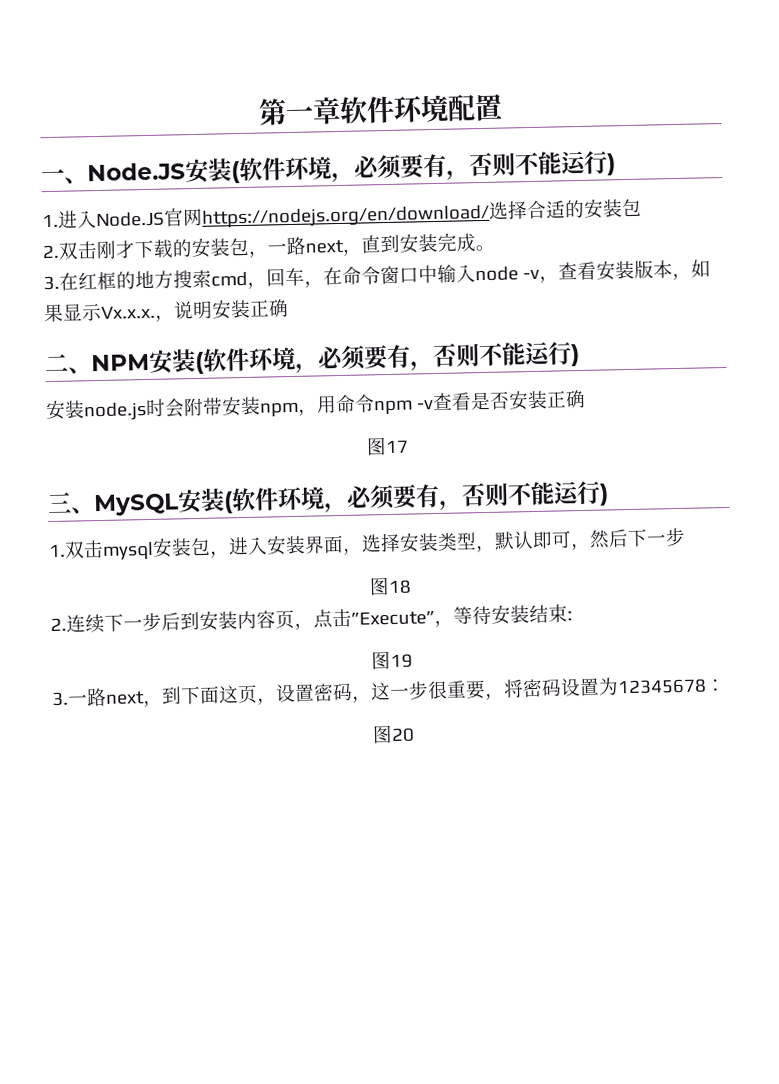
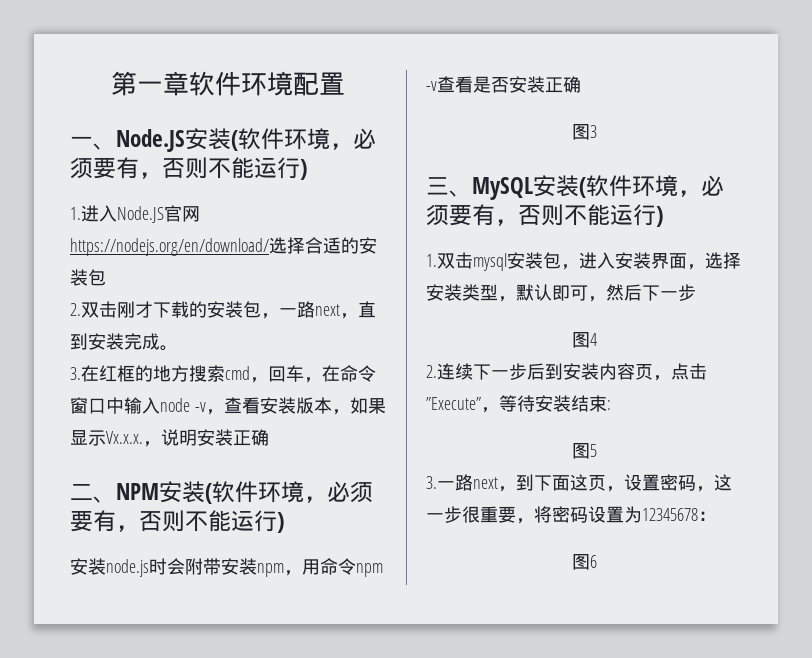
[385,440,409,454] 17 -> [589,125,597,138] 3
[388,579,412,595] 18 -> [589,333,597,346] 4
[390,653,413,669] 19 -> [589,444,597,457] 5
[391,727,415,742] 20 -> [589,555,597,568] 6

